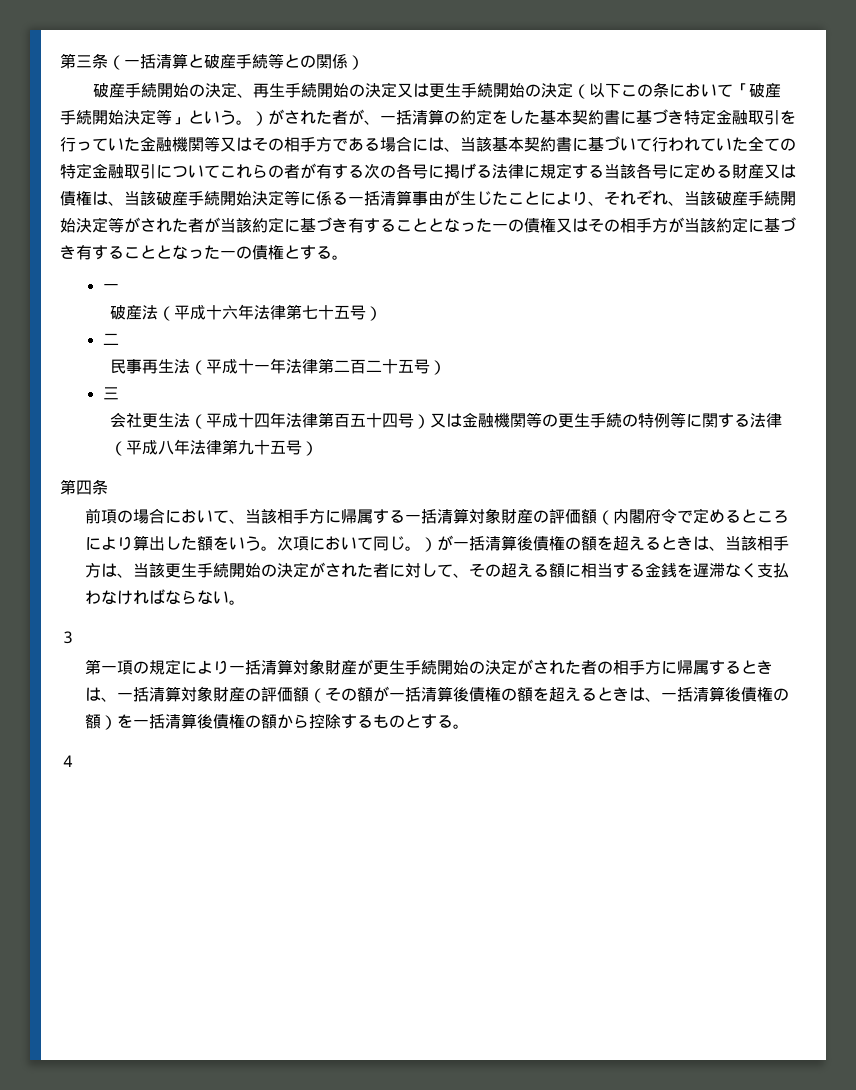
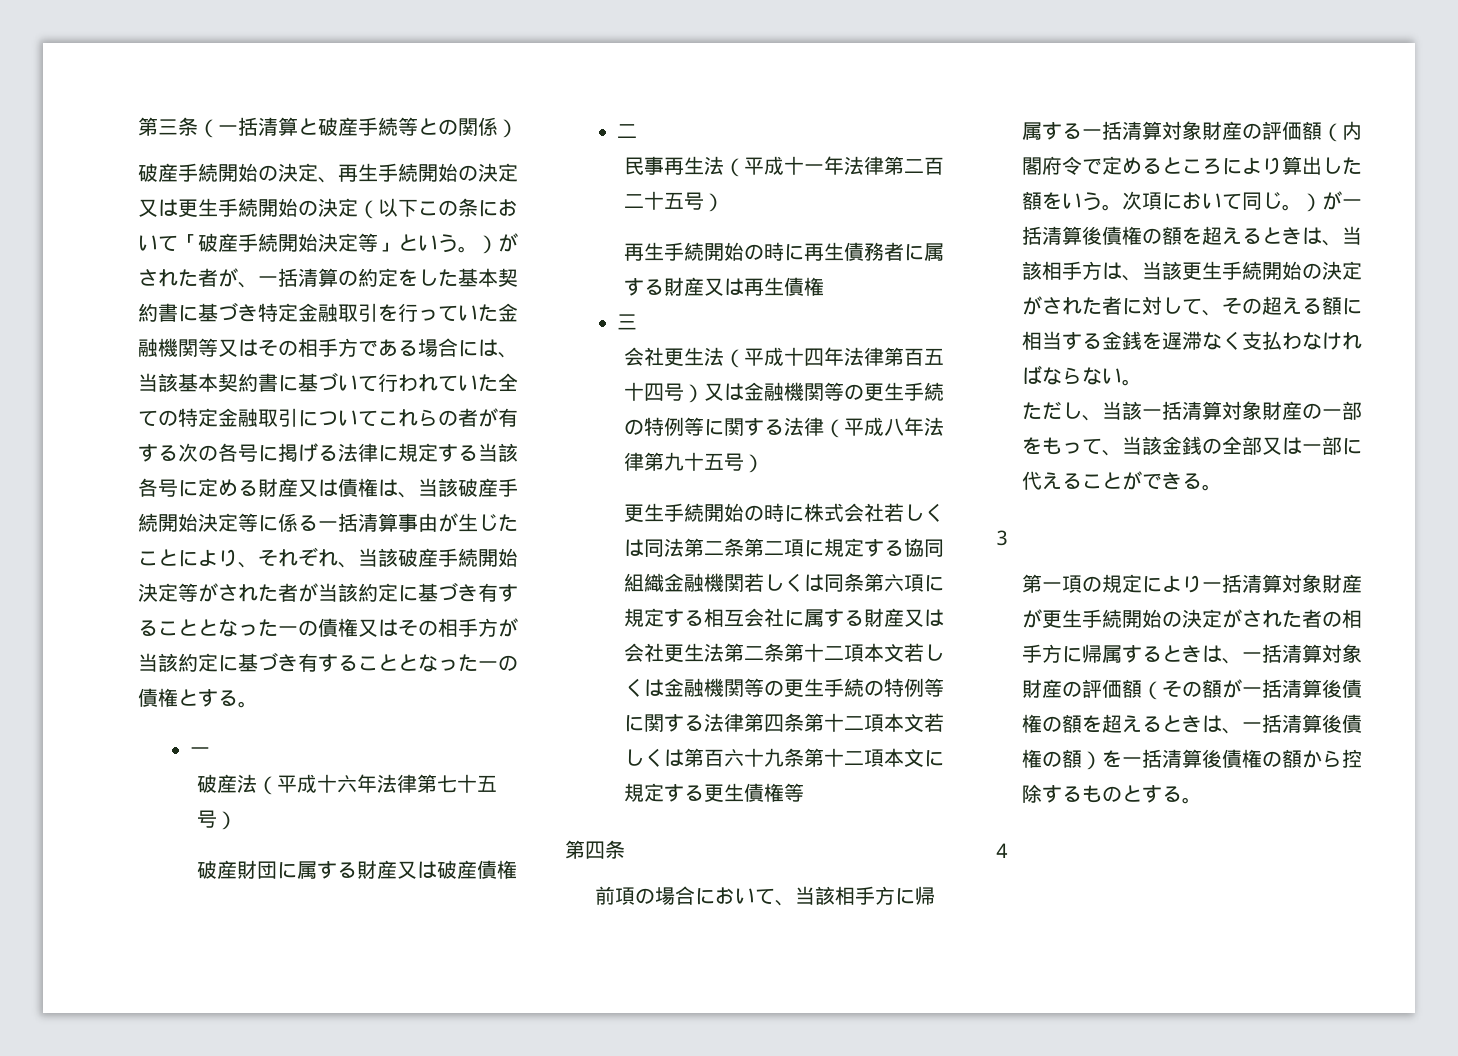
(383, 313) none -> [197,860,518,879] // 破産財団に属する財産又は破産債権
(447, 367) none -> [624,242,945,261] [624,277,825,296] // 再生手続開始の時に再生債務者に属する財産又は再生債権
(319, 448) none -> [624,503,945,522] [624,538,945,557] [624,573,945,592] [624,608,945,627] [624,643,945,662] [624,678,945,697] [624,713,945,732] [624,748,945,767] [624,783,805,802] // 更生手続開始の時に株式会社若しくは同法第二条第二項に規定する協同組織金融機関若しくは同条第六項に規定する相互会社に属する財産又は会社更生法第二条第十二項本文若しくは金融機関等の更生手続の特例等に関する法律第四条第十二項本文若しくは第百六十九条第十二項本文に規定する更生債権等
(246, 602) none -> [1021,401,1362,421] [1021,436,1362,456] [1021,471,1222,491] // ただし、当該一括清算対象財産の一部をもって、当該金銭の全部又は一部に代えることができる。

